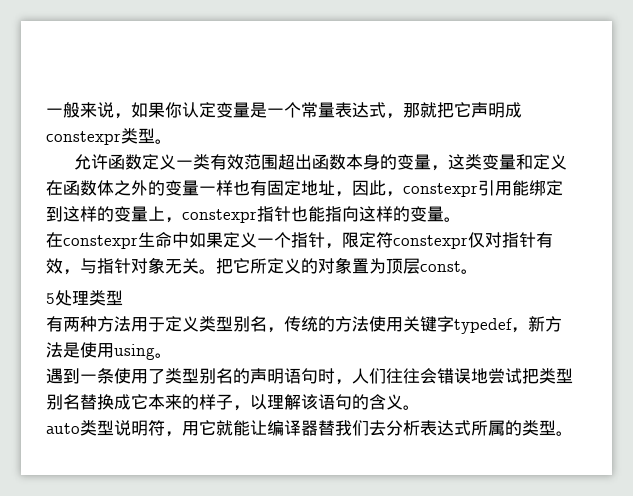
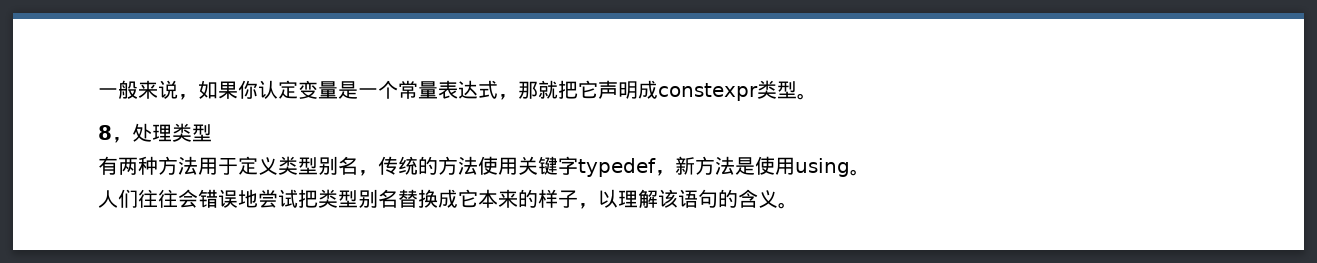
[73,154,567,171] [46,180,563,197] [46,206,461,223] [46,232,553,249] [46,257,478,275] [46,293,55,304] 允许函数定义一类有效范围超出函数本身的变量，这类变量和定义在函数体之外的变量一样也有固定地址，因此，constexpr引用能绑定到这样的变量上，constexpr指针也能指向这样的变量。 // 在constexpr生命中如果定义一个指针，限定符constexpr仅对指针有效，与指针对象无关。把它所定义的对象置为顶层const。 // 5 -> [98,125,132,143] 8，
[46,368,352,385] 遇到一条使用了类型别名的声明语句时， -> (870, 172) none
[46,420,573,437] // auto类型说明符，用它就能让编译器替我们去分析表达式所属的类型。 -> (798, 205) none

